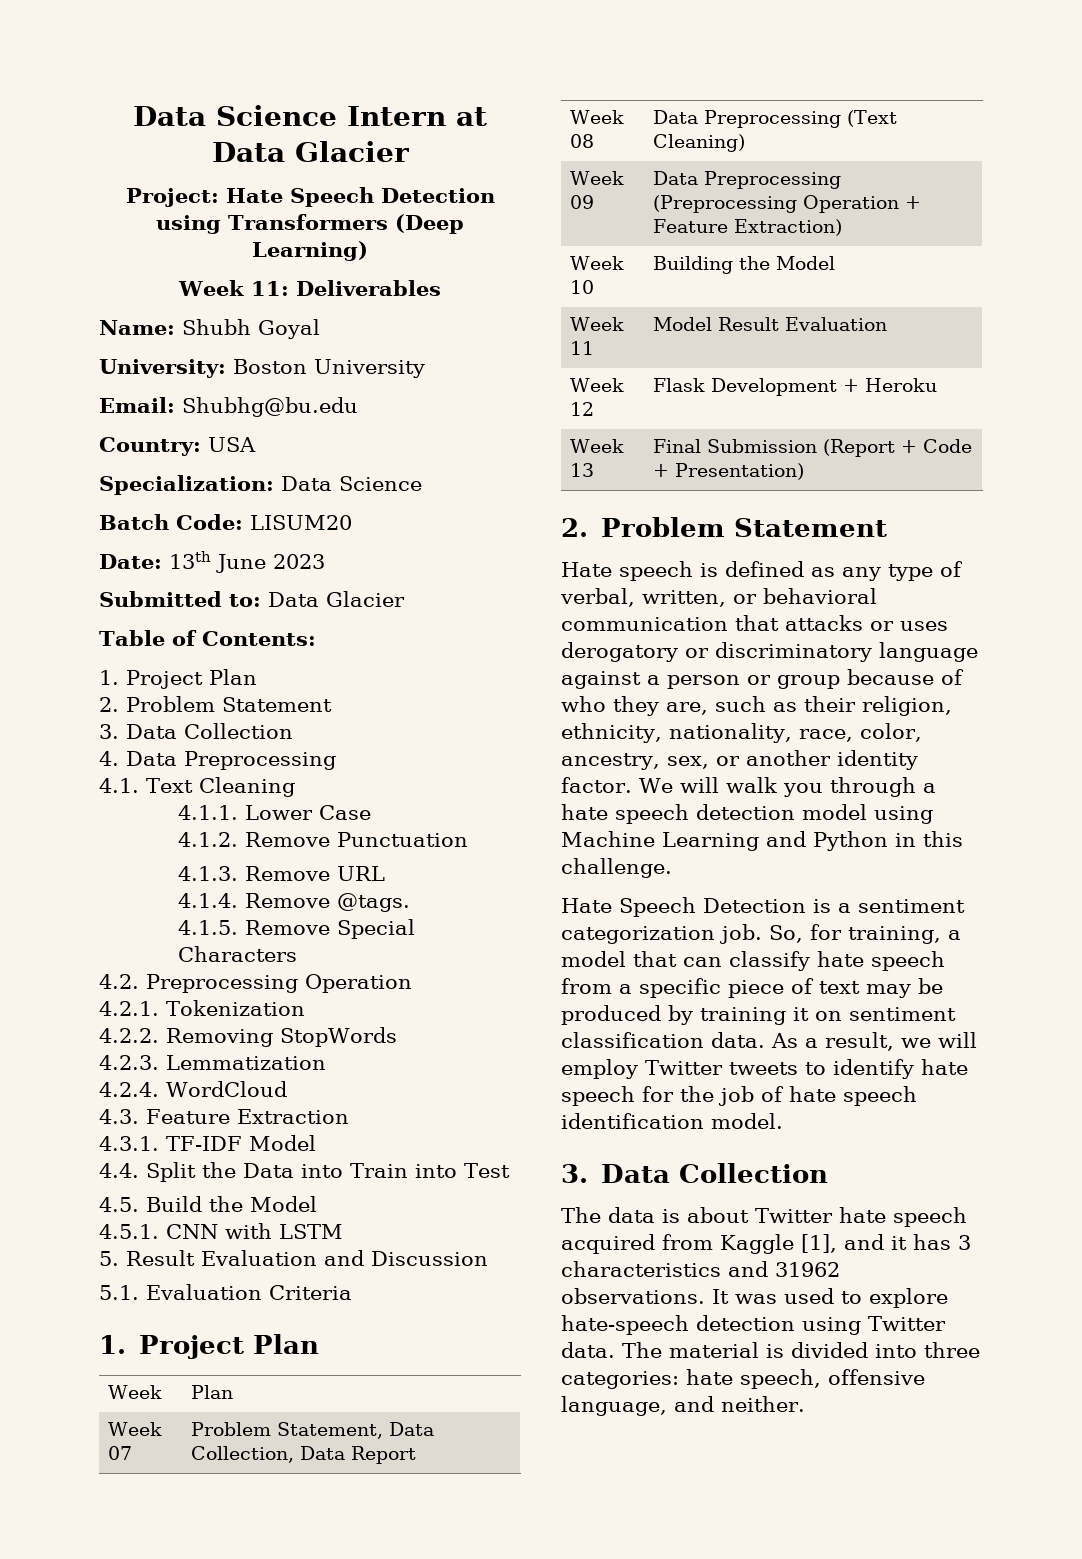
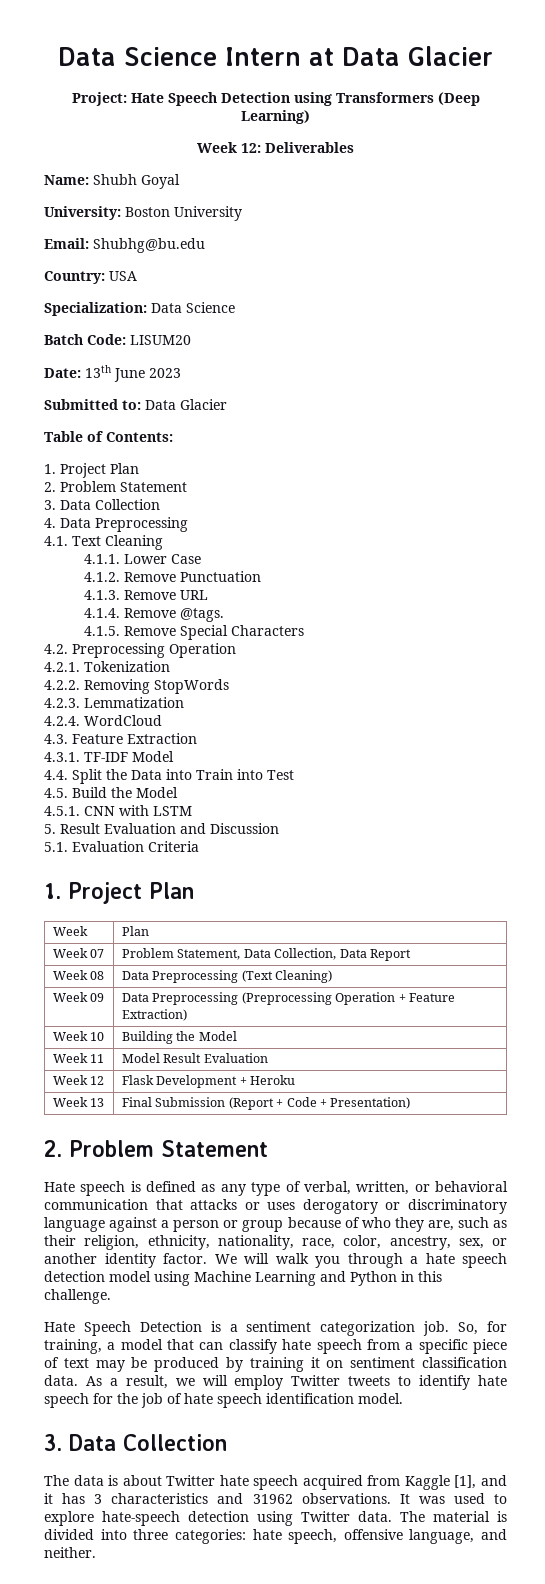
[250,281,289,296] 11: -> [241,143,261,153] 12:

